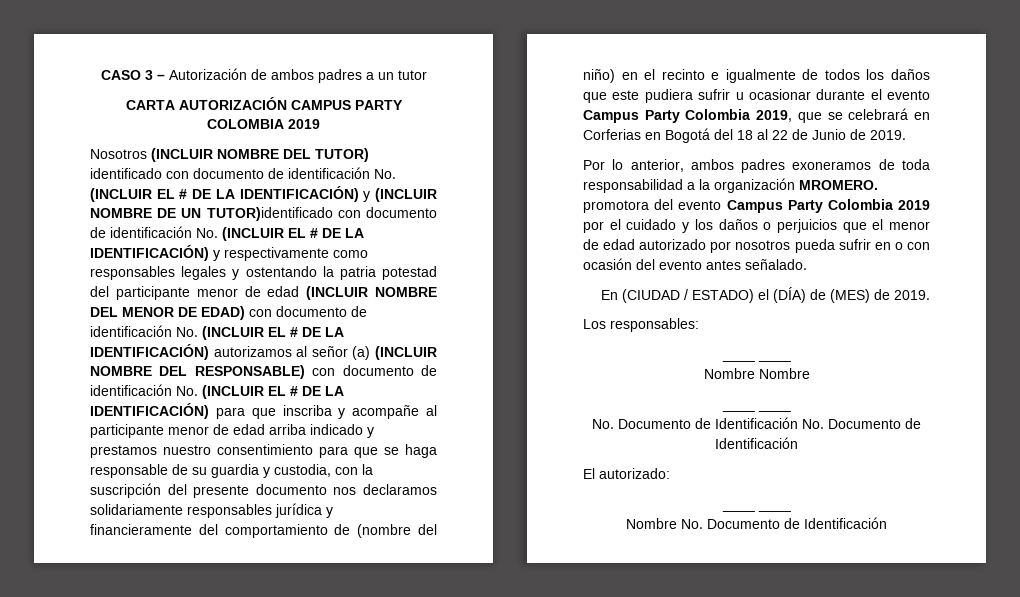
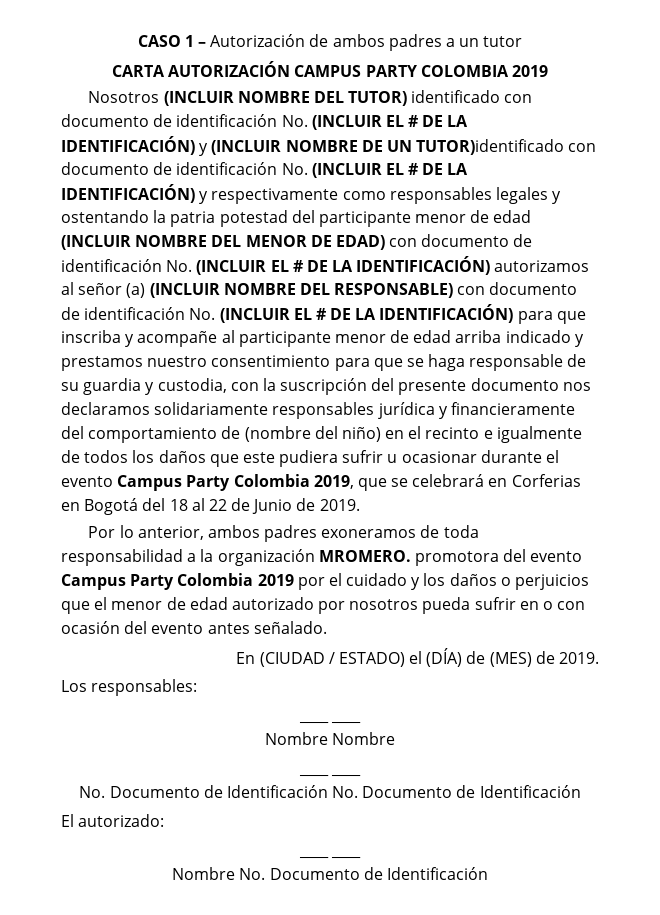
[144,70,153,80] 3 -> [184,35,194,47] 1

